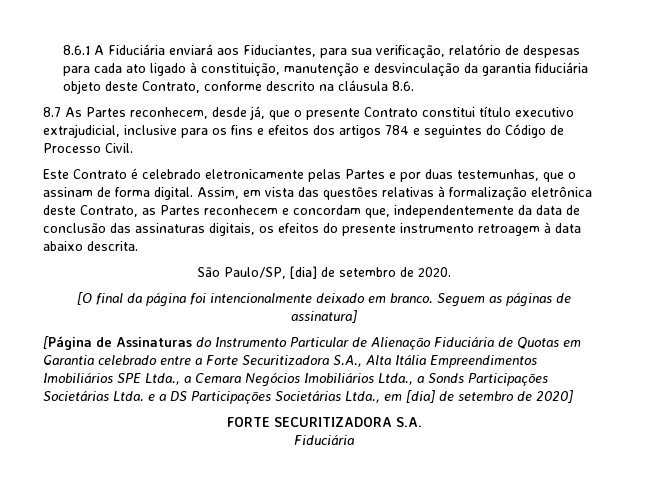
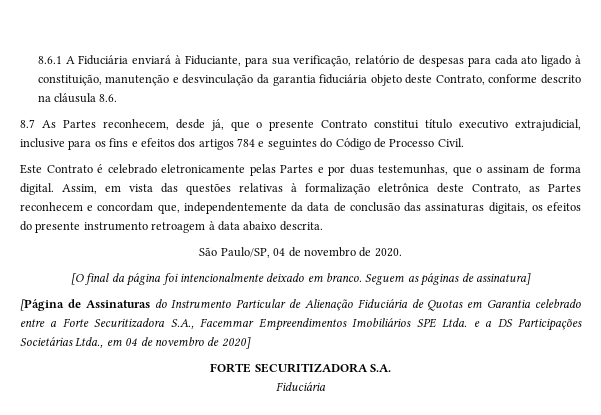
[217,45,317,57] aos Fiduciantes, -> [175,55,241,66] à Fiduciante,
[290,266,396,279] [dia] de setembro -> [273,247,356,257] 04 de novembro
[366,354,426,366] Alta Itália -> [200,318,255,327] Facemmar
[145,372,548,387] [43,390,109,402] Ltda., a Cemara Negócios Imobiliários Ltda., a Sonds Participações Societárias -> (436, 323) none
[406,390,514,403] [dia] de setembro -> [125,337,204,346] 04 de novembro

